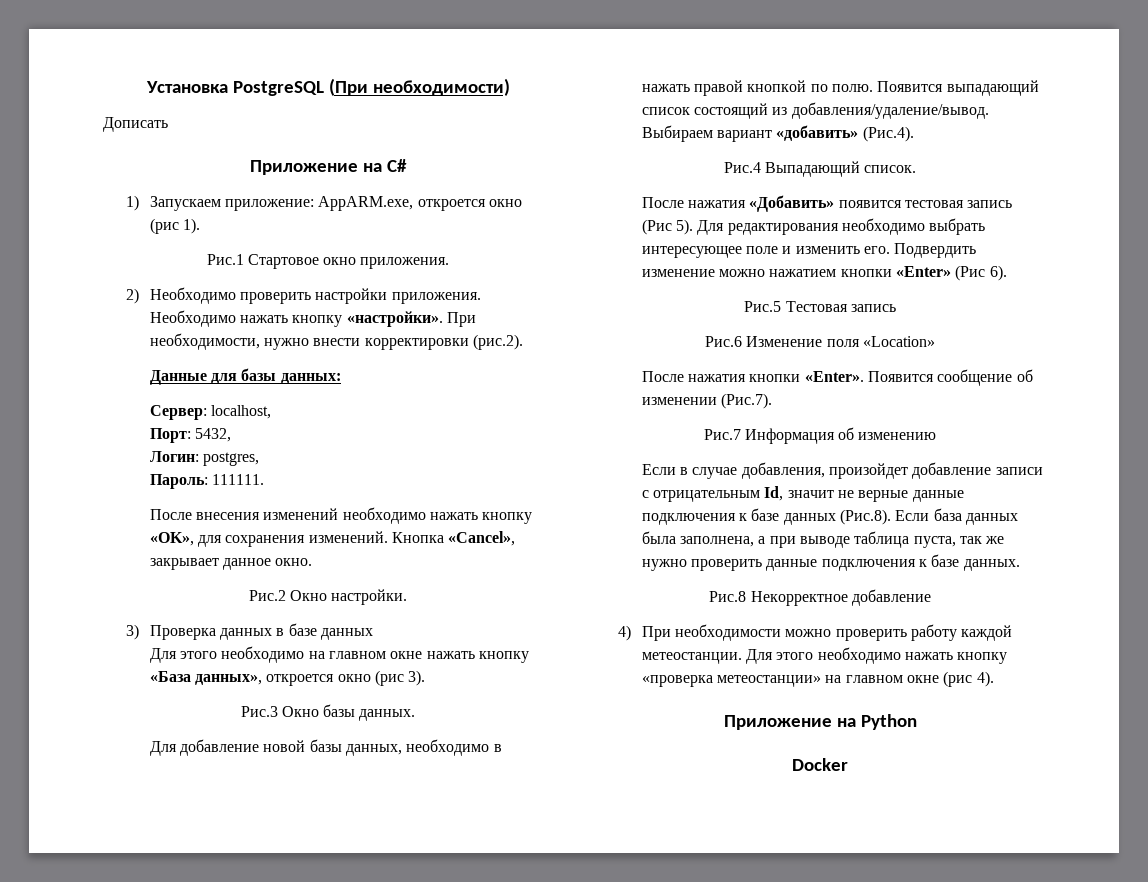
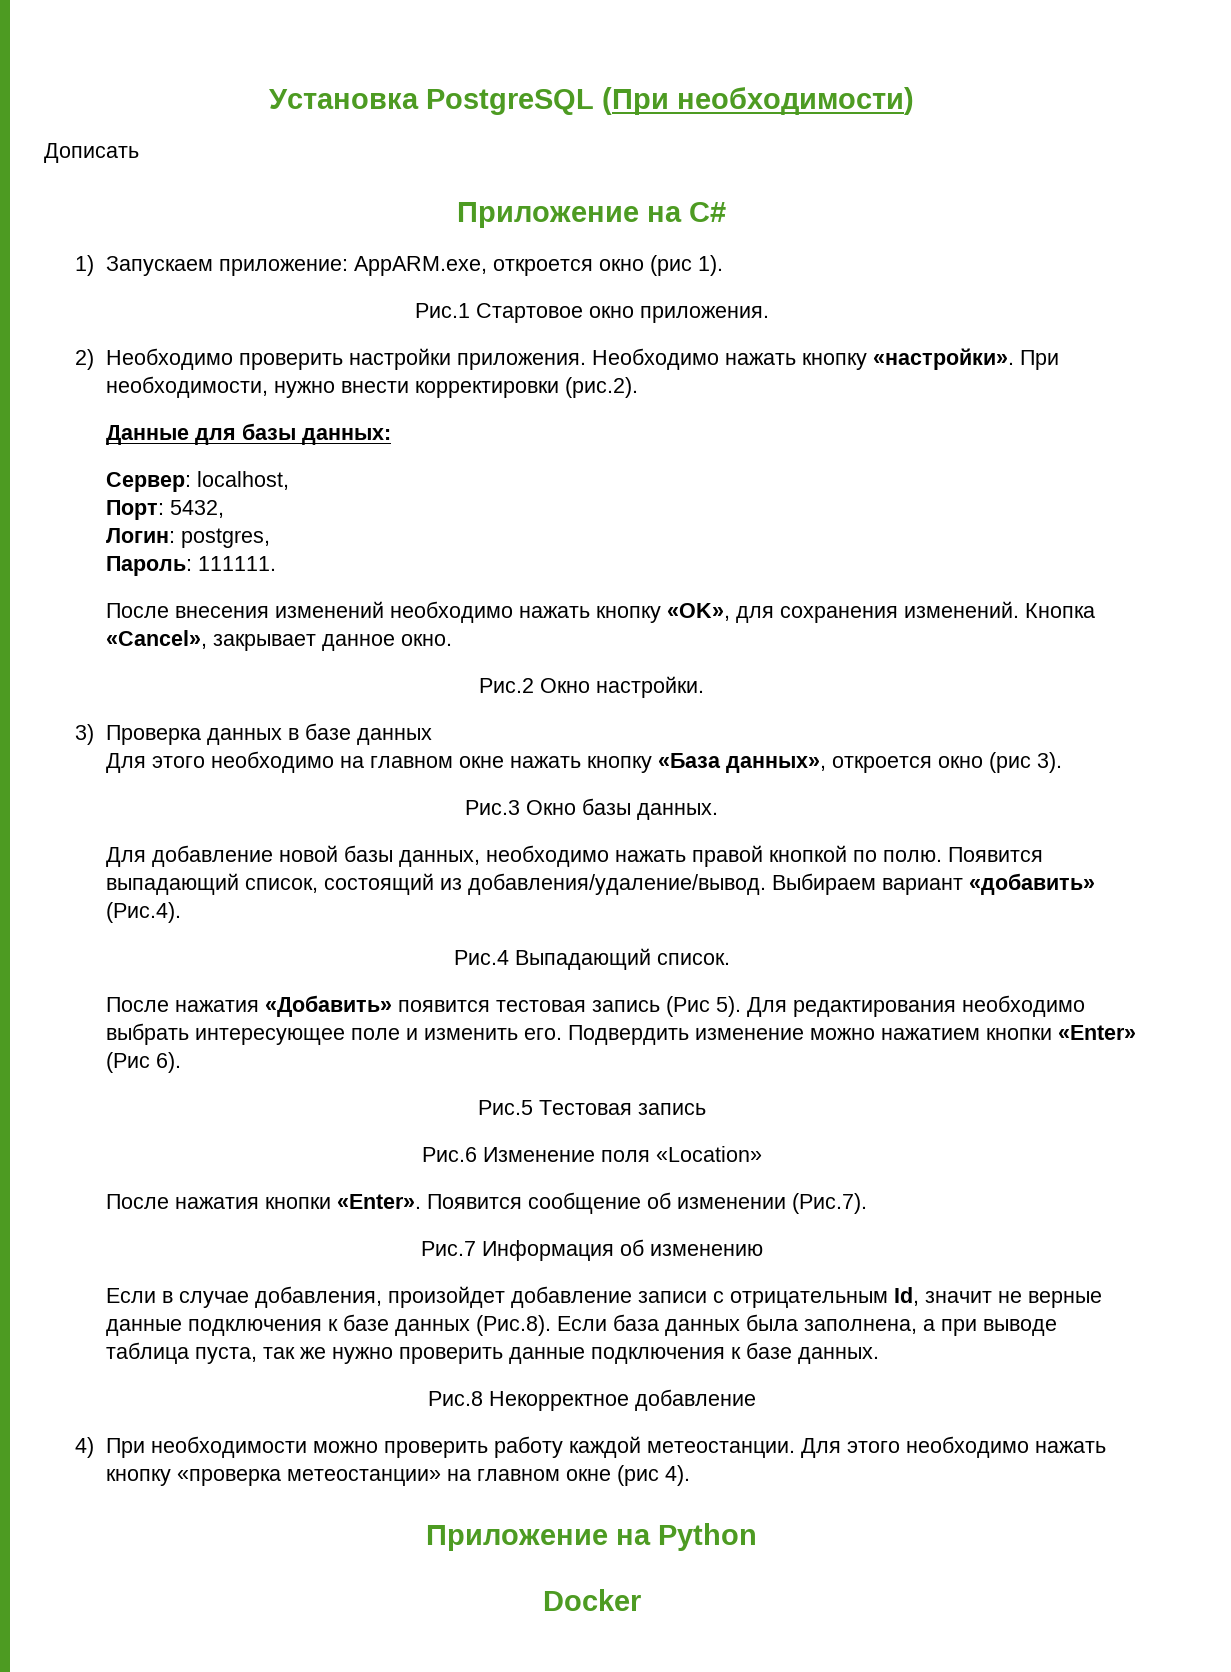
[493,744,502,752] в -> (609, 856) none
[641,107,690,115] список -> [244,878,318,893] список,

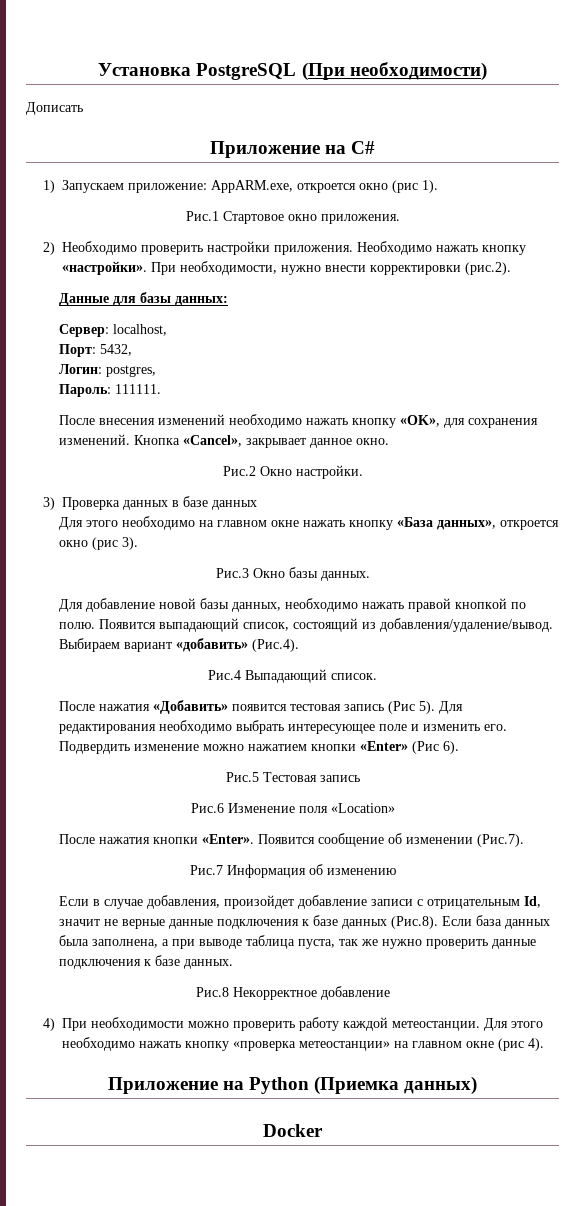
(757, 1537) none -> [314,1076,478,1095] (Приемка данных)

